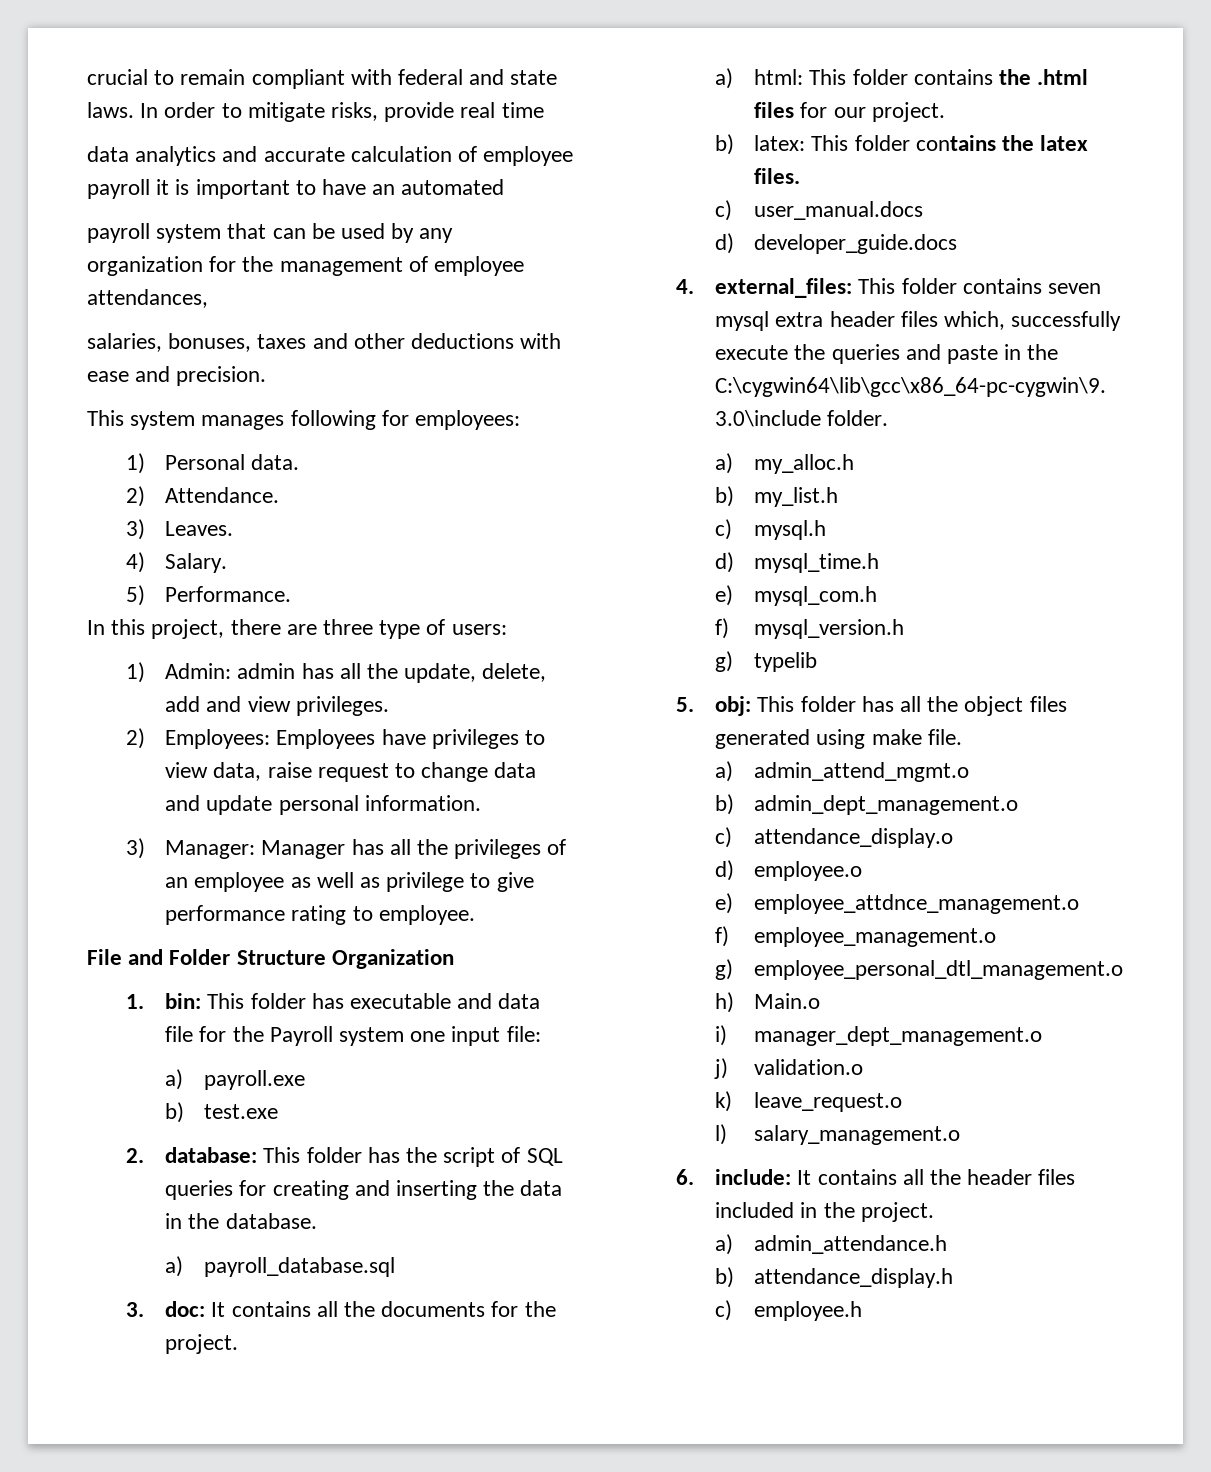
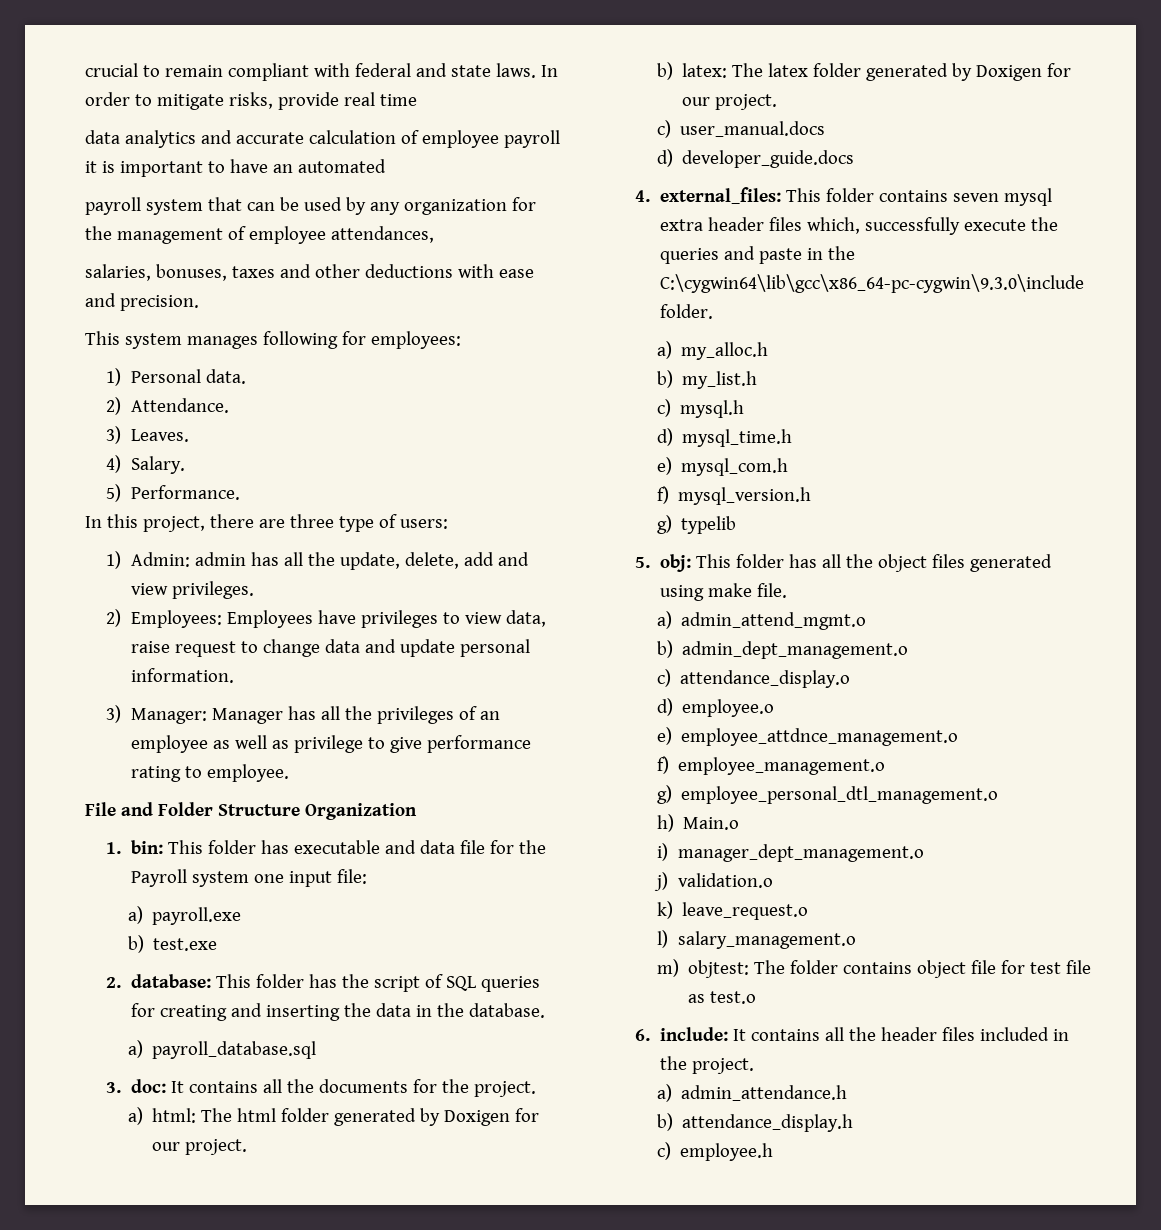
[809,69,1089,85] [754,102,795,118] This folder contains the .html files -> [200,1108,510,1126] The html folder generated by Doxigen
[811,135,1089,151] [754,168,801,184] This folder contains the latex files. -> [731,63,1071,81] [681,94,777,110] The latex folder generated by Doxigen for our project.
(961, 1135) none -> [656,959,1091,978] [687,991,756,1004] // m) objtest: The folder contains object file for test file as test.o

